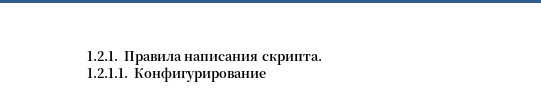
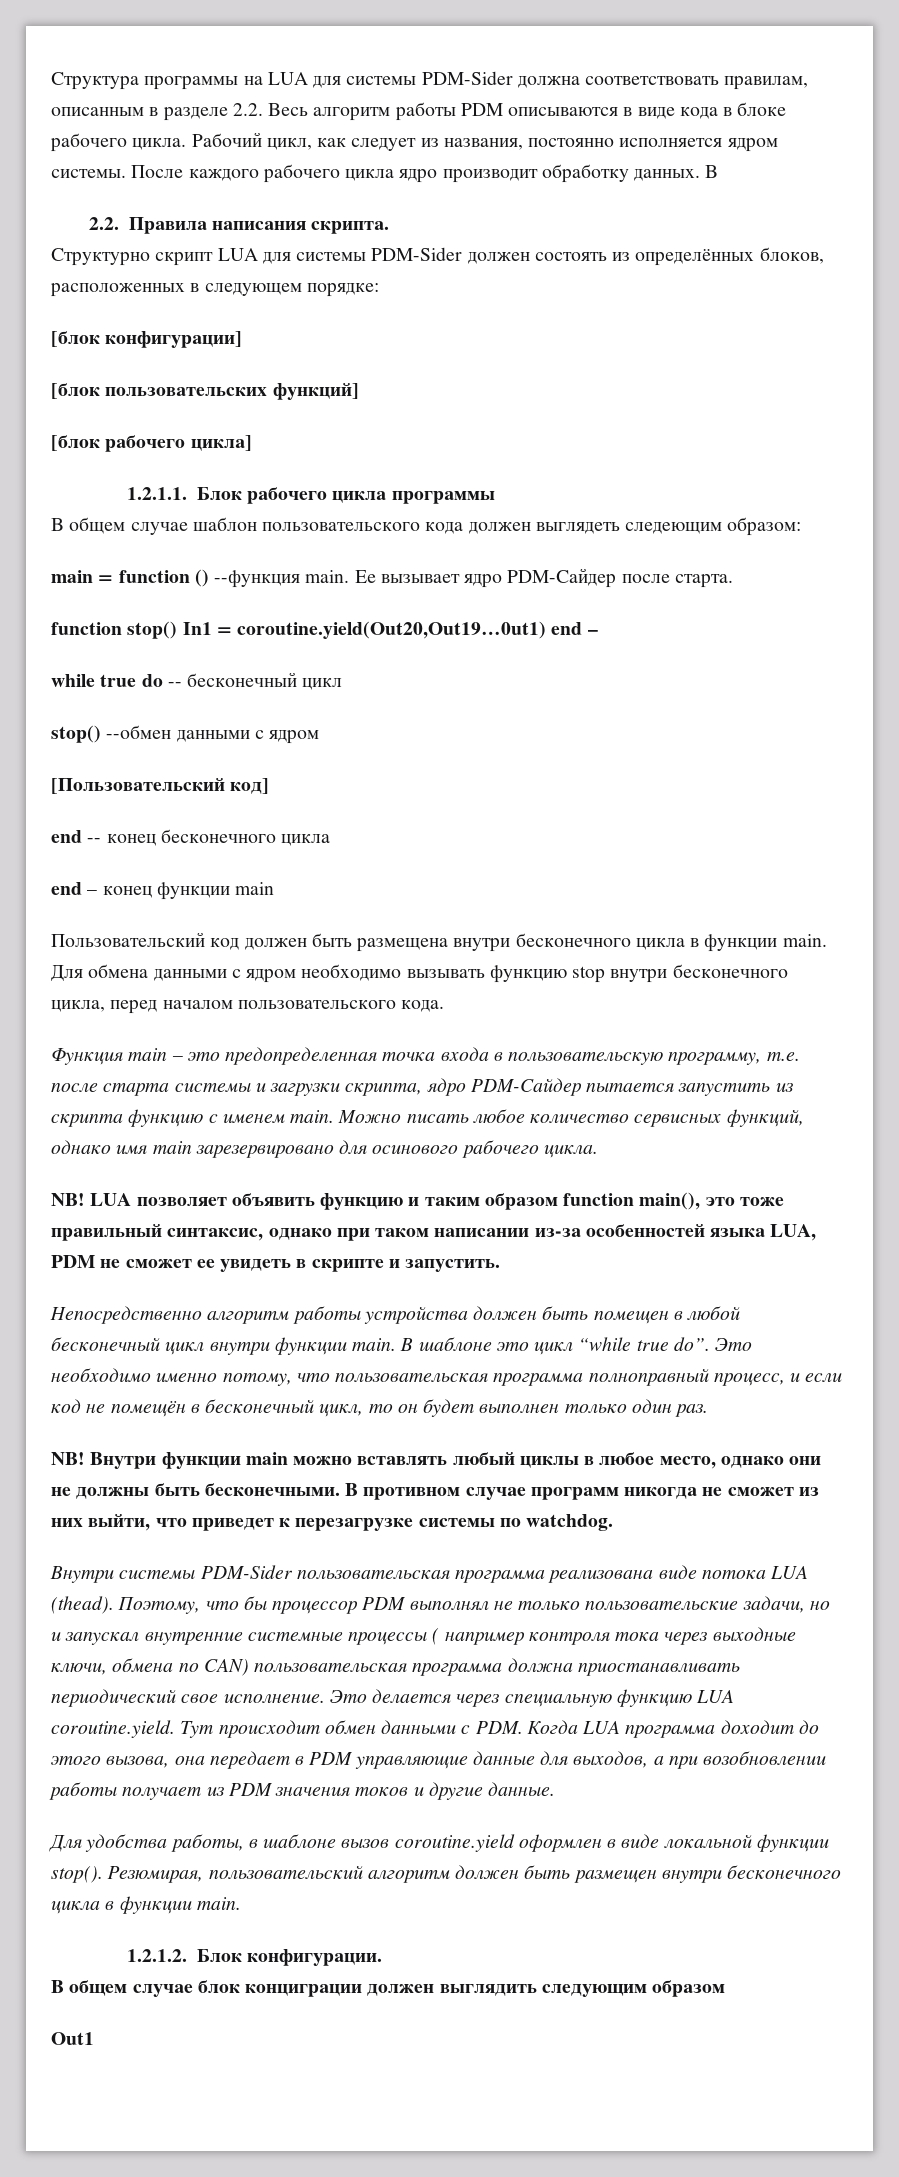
[86,51,322,65] [86,67,266,82] 1.2.1. Правила написания скрипта. // 1.2.1.1. Конфигурирование -> [51,71,809,90] [51,102,787,121] [50,132,778,152] [51,164,719,183] [88,217,390,234] [51,247,824,266] [50,283,379,297] [51,331,243,348] [51,383,359,400] [51,435,252,452] [126,487,495,504] [51,517,802,536] [51,568,733,588] [51,621,598,639] [51,672,343,690] [51,725,320,744] [51,778,270,794] [51,829,331,846] [51,882,275,900] [51,932,827,952] [51,964,788,983] [51,1000,445,1014] [51,1047,800,1065] [51,1078,793,1096] [51,1109,804,1127] [51,1140,598,1158] [51,1192,784,1210] [51,1224,817,1241] [51,1255,501,1272] [50,1306,741,1324] [51,1337,753,1355] [51,1368,843,1386] [51,1399,709,1417] [51,1452,822,1469] [51,1483,819,1500] [51,1514,614,1531] [50,1565,809,1583] [51,1596,830,1614] [51,1627,796,1645] [51,1658,740,1676] [51,1689,735,1707] [51,1720,819,1738] [51,1751,827,1769] [49,1782,556,1800] [48,1834,829,1852] [51,1865,842,1883] [51,1896,241,1914] [126,1949,382,1966] [51,1980,726,1997] [51,2032,94,2045] Структура программы на LUA для системы PDM-Sider должна соответствовать правилам, описанным в разделе 2.2. Весь алгоритм работы PDM описываются в виде кода в блоке рабочего цикла. Рабочий цикл, как следует из названия, постоянно исполняется ядром системы. После каждого рабочего цикла ядро производит обработку данных. В // 2.2. Правила написания скрипта. // Структурно скрипт LUA для системы PDM-Sider должен состоять из определённых блоков, расположенных в следующем порядке: // [блок конфигурации] // [блок пользовательских функций] // [блок рабочего цикла] // 1.2.1.1. Блок рабочего цикла программы // В общем случае шаблон пользовательского кода должен выглядеть следeющим образом: // main = function () --функция main. Ее вызывает ядро PDM-Сайдер после старта. // function stop() In1 = coroutine.yield(Out20,Out19…0ut1) end – // while true do -- бесконечный цикл // stop() --обмен данными с ядром // [Пользовательский код] // end -- конец бесконечного цикла // end – конец функции main // Пользовательский код должен быть размещена внутри бесконечного цикла в функции main. Для обмена данными с ядром необходимо вызывать функцию stop внутри бесконечного цикла, перед началом пользовательского кода. // Функция main – это предопределенная точка входа в пользовательскую программу, т.е. после старта системы и загрузки скрипта, ядро PDM-Сайдер пытается запустить из скрипта функцию c именем main. Можно писать любое количество сервисных функций, однако имя main зарезервировано для осинового рабочего цикла. // NB! LUA позволяет объявить функцию и таким образом function main(), это тоже правильный синтаксис, однако при таком написании из-за особенностей языка LUA, PDM не сможет ее увидеть в скрипте и запустить. // Непосредственно алгоритм работы устройства должен быть помещен в любой бесконечный цикл внутри функции main. В шаблоне это цикл “while true do”. Это необходимо именно потому, что пользовательская программа полноправный процесс, и если код не помещён в бесконечный цикл, то он будет выполнен только один раз. // NB! Внутри функции main можно вставлять любый циклы в любое место, однако они не должны быть бесконечными. В противном случае программ никогда не сможет из них выйти, что приведет к перезагрузке системы по watchdog. // Внутри системы PDM-Sider пользовательская программа реализована виде потока LUA (thead). Поэтому, что бы процессор PDM выполнял не только пользовательские задачи, но и запускал внутренние системные процессы ( например контроля тока через выходные ключи, обмена по CAN) пользовательская программа должна приостанавливать периодический свое исполнение. Это делается через специальную функцию LUA coroutine.yield. Тут происходит обмен данными с PDM. Когда LUA программа доходит до этого вызова, она передает в PDM управляющие данные для выходов, а при возобновлении работы получает из PDM значения токов и другие данные. // Для удобства работы, в шаблоне вызов coroutine.yield оформлен в виде локальной функции stop(). Резюмирая, пользовательский алгоритм должен быть размещен внутри бесконечного цикла в функции main. // 1.2.1.2. Блок конфигурации. // В общем случае блок конциграции должен выглядить следующим образом // Out1

